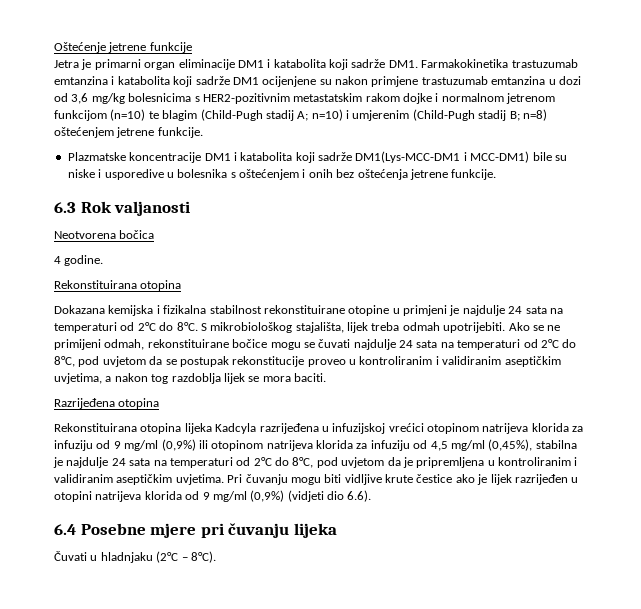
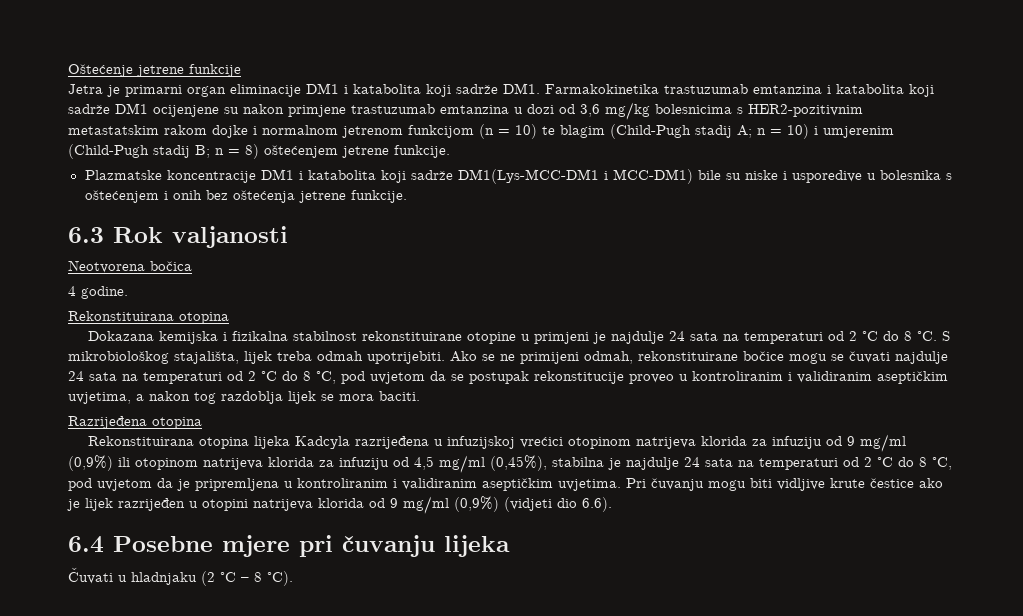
[110,109,146,121] (n=10) -> [479,124,537,139] (n = 10)
[311,109,343,121] n=10) -> [757,124,809,139] n = 10)
[522,109,547,121] n=8) -> [215,144,259,159] n = 8)
[137,322,198,331] 2°C do 8°C. -> [849,331,938,341] 2 °C do 8 °C.
[540,339,577,348] [54,356,75,367] 2°C do 8°C, -> [248,371,336,384] 2 °C do 8 °C,
[253,457,314,468] 2°C do 8°C, -> [864,457,952,470] 2 °C do 8 °C,
[156,551,216,563] (2°C – 8°C). -> [201,571,293,586] (2 °C – 8 °C).

